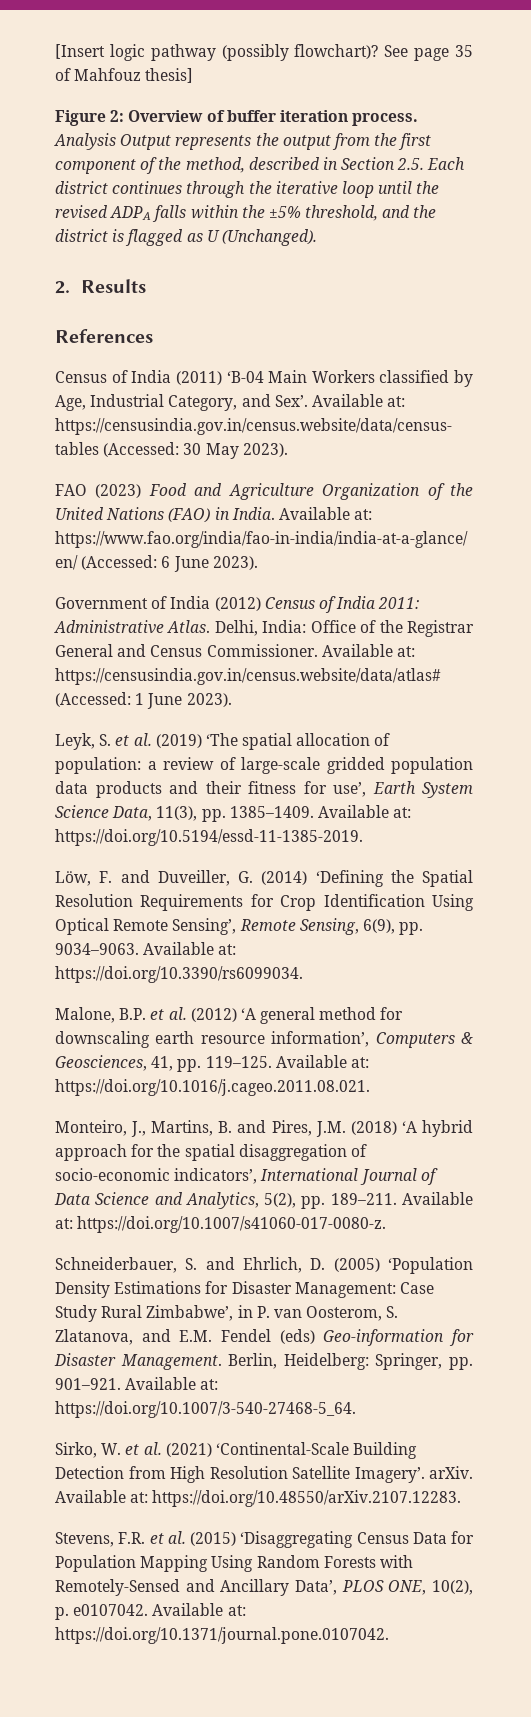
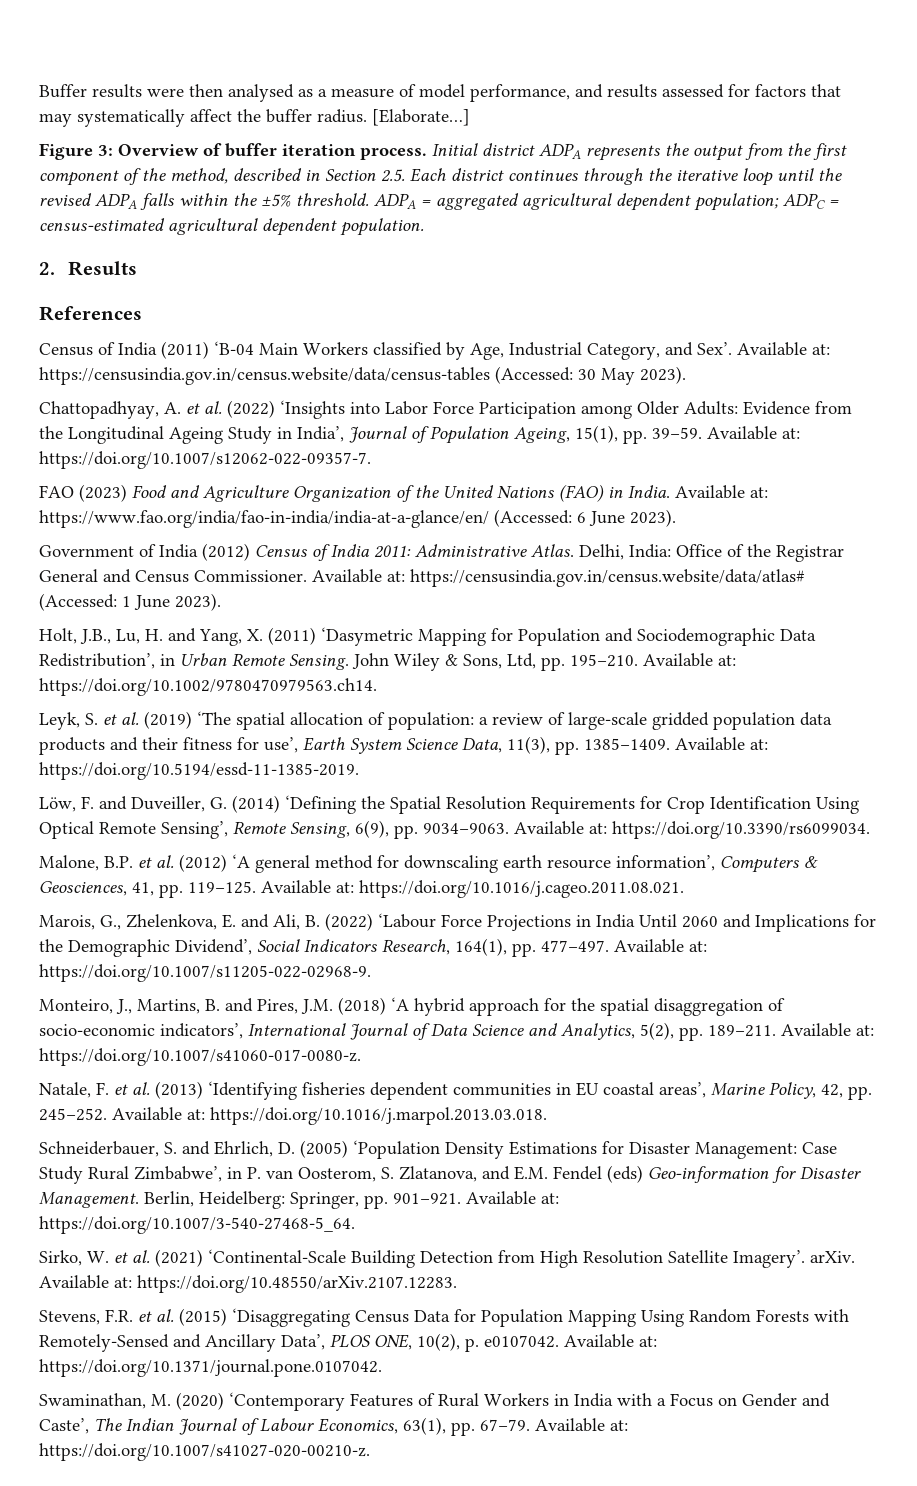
[55,44,473,61] [55,68,194,83] [Insert logic pathway (possibly flowchart)? See page 35 of Mahfouz thesis] -> [39,84,841,102] [39,109,470,127] Buffer results were then analysed as a measure of model performance, and results assessed for factors that may systematically affect the buffer radius. [Elaborate…]
[110,110,125,122] 2: -> [98,145,113,156] 3:
[54,133,172,150] Analysis Output -> [432,143,581,159] Initial district ADPA
[305,205,437,221] [55,229,317,246] threshold, and the district is flagged as U (Unchanged). -> [296,193,839,211] [39,218,424,236] threshold. ADPA = aggregated agricultural dependent population; ADPC = census-estimated agricultural dependent population.
(288, 450) none -> [39,400,852,419] [39,425,800,444] [39,451,371,469] // Chattopadhyay, A. et al. (2022) ‘Insights into Labor Force Participation among Older Adults: Evidence from the Longitudinal Ageing Study in India’, Journal of Population Ageing, 15(1), pp. 39–59. Available at: https://doi.org/10.1007/s12062-022-09357-7.
(232, 700) none -> [39,627,816,646] [39,653,736,671] [39,678,377,696] // Holt, J.B., Lu, H. and Yang, X. (2011) ‘Dasymetric Mapping for Population and Sociodemographic Data Redistribution’, in Urban Remote Sensing. John Wiley & Sons, Ltd, pp. 195–210. Available at: https://doi.org/10.1002/9780470979563.ch14.
(370, 1087) none -> [39,913,876,932] [39,938,707,957] [39,964,371,982] // Marois, G., Zhelenkova, E. and Ali, B. (2022) ‘Labour Force Projections in India Until 2060 and Implications for the Demographic Dividend’, Social Indicators Research, 164(1), pp. 477–497. Available at: https://doi.org/10.1007/s11205-022-02968-9.
(387, 1224) none -> [39,1081,872,1100] [39,1107,547,1125] // Natale, F. et al. (2013) ‘Identifying fisheries dependent communities in EU coastal areas’, Marine Policy, 42, pp. 245–252. Available at: https://doi.org/10.1016/j.marpol.2013.03.018.
(389, 1635) none -> [39,1392,830,1411] [39,1417,628,1436] [39,1443,370,1461] // Swaminathan, M. (2020) ‘Contemporary Features of Rural Workers in India with a Focus on Gender and Caste’, The Indian Journal of Labour Economics, 63(1), pp. 67–79. Available at: https://doi.org/10.1007/s41027-020-00210-z.

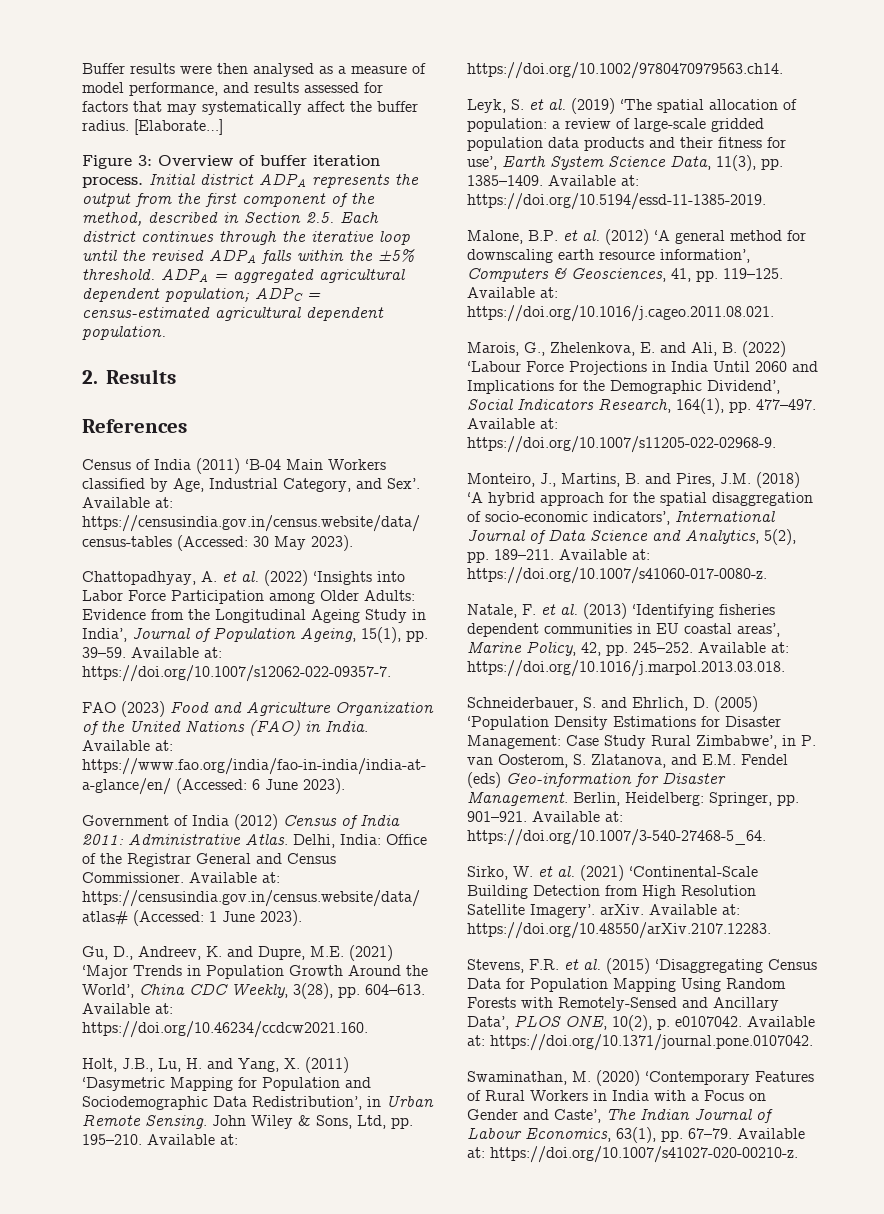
(221, 602) none -> [82,945,393,961] [82,965,428,979] [82,983,425,999] [82,1003,173,1014] [82,1021,368,1038] // Gu, D., Andreev, K. and Dupre, M.E. (2021) ‘Major Trends in Population Growth Around the World’, China CDC Weekly, 3(28), pp. 604–613. Available at: https://doi.org/10.46234/ccdcw2021.160.
[39,795,859,814] [39,820,870,839] // Löw, F. and Duveiller, G. (2014) ‘Defining the Spatial Resolution Requirements for Crop Identification Using Optical Remote Sensing’, Remote Sensing, 6(9), pp. 9034–9063. Available at: https://doi.org/10.3390/rs6099034. -> (766, 201) none

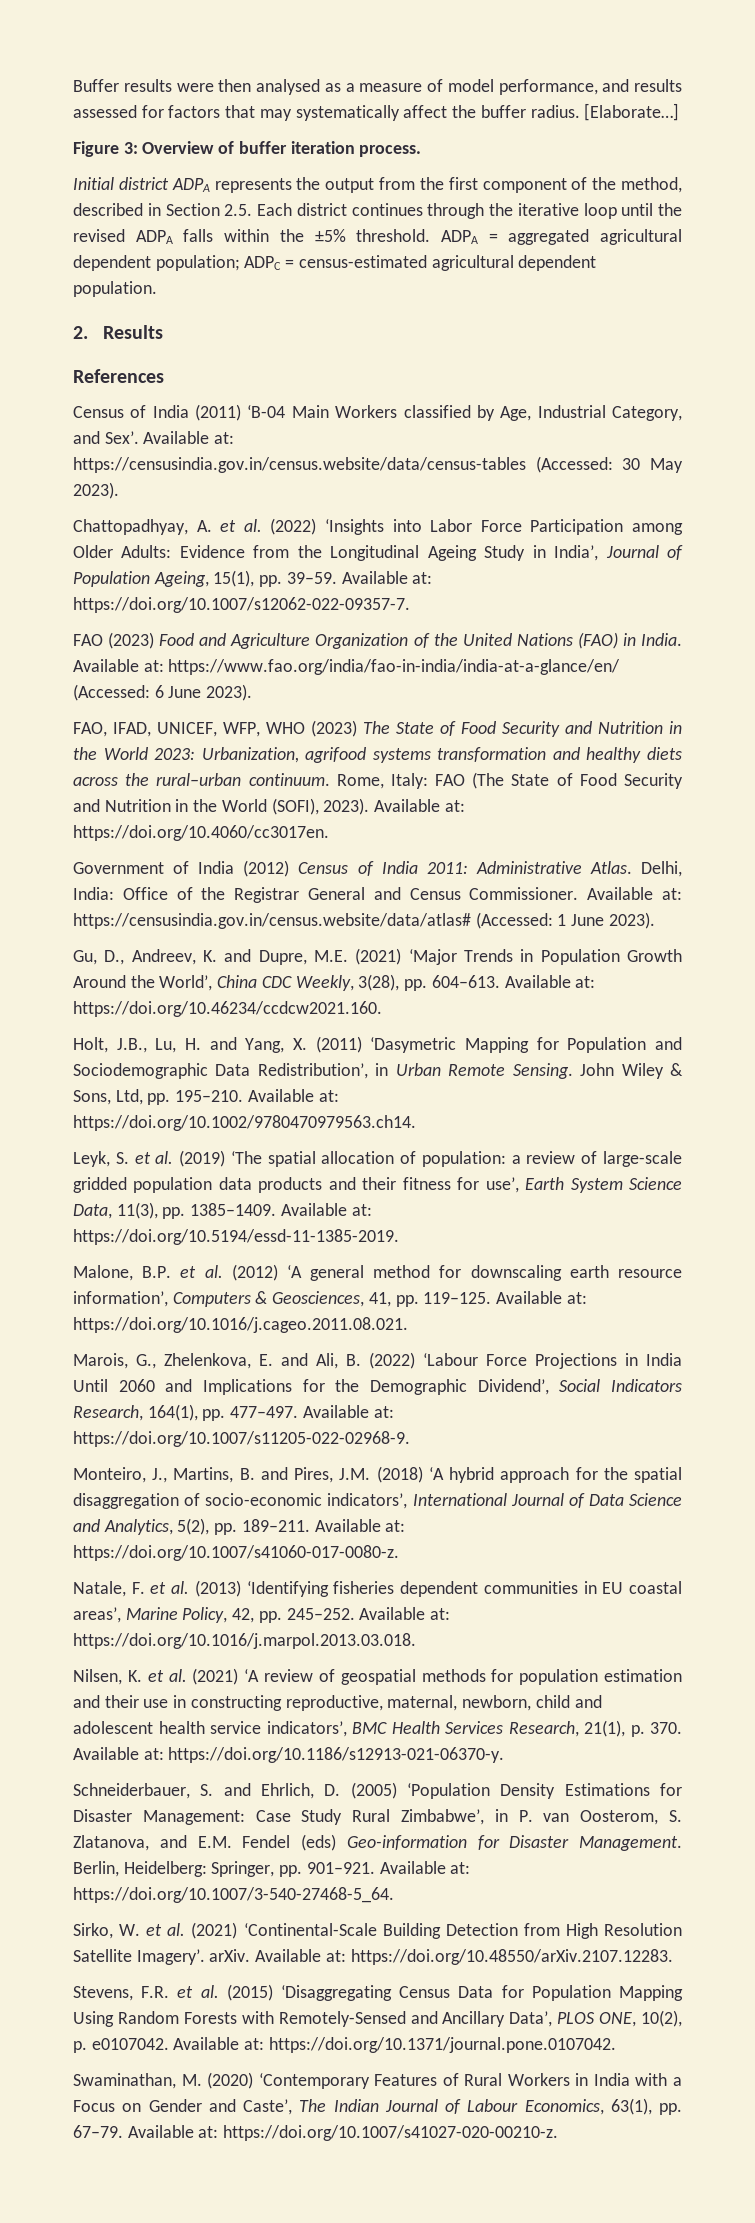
(143, 182) none -> (422, 151) //
(345, 786) none -> [73,720,682,737] [73,747,682,763] [73,772,683,789] [73,798,465,815] [73,825,329,841] // FAO, IFAD, UNICEF, WFP, WHO (2023) The State of Food Security and Nutrition in the World 2023: Urbanization, agrifood systems transformation and healthy diets across the rural–urban continuum. Rome, Italy: FAO (The State of Food Security and Nutrition in the World (SOFI), 2023). Available at: https://doi.org/10.4060/cc3017en.
(785, 668) none -> [73,1668,682,1685] [73,1695,602,1711] [73,1720,682,1737] [73,1747,505,1763] // Nilsen, K. et al. (2021) ‘A review of geospatial methods for population estimation and their use in constructing reproductive, maternal, newborn, child and adolescent health service indicators’, BMC Health Services Research, 21(1), p. 370. Available at: https://doi.org/10.1186/s12913-021-06370-y.

